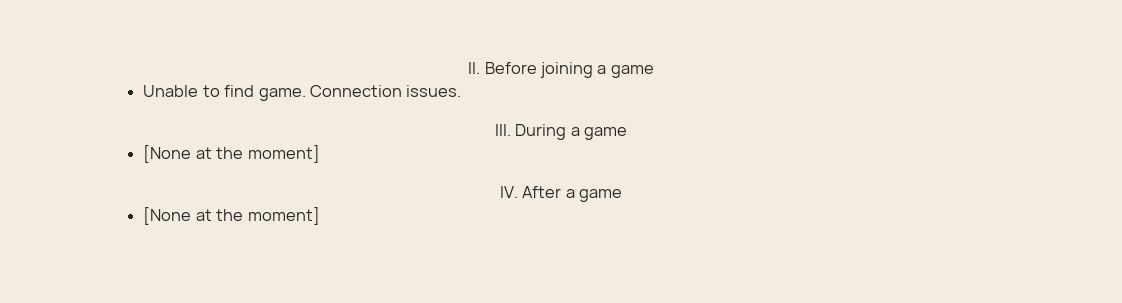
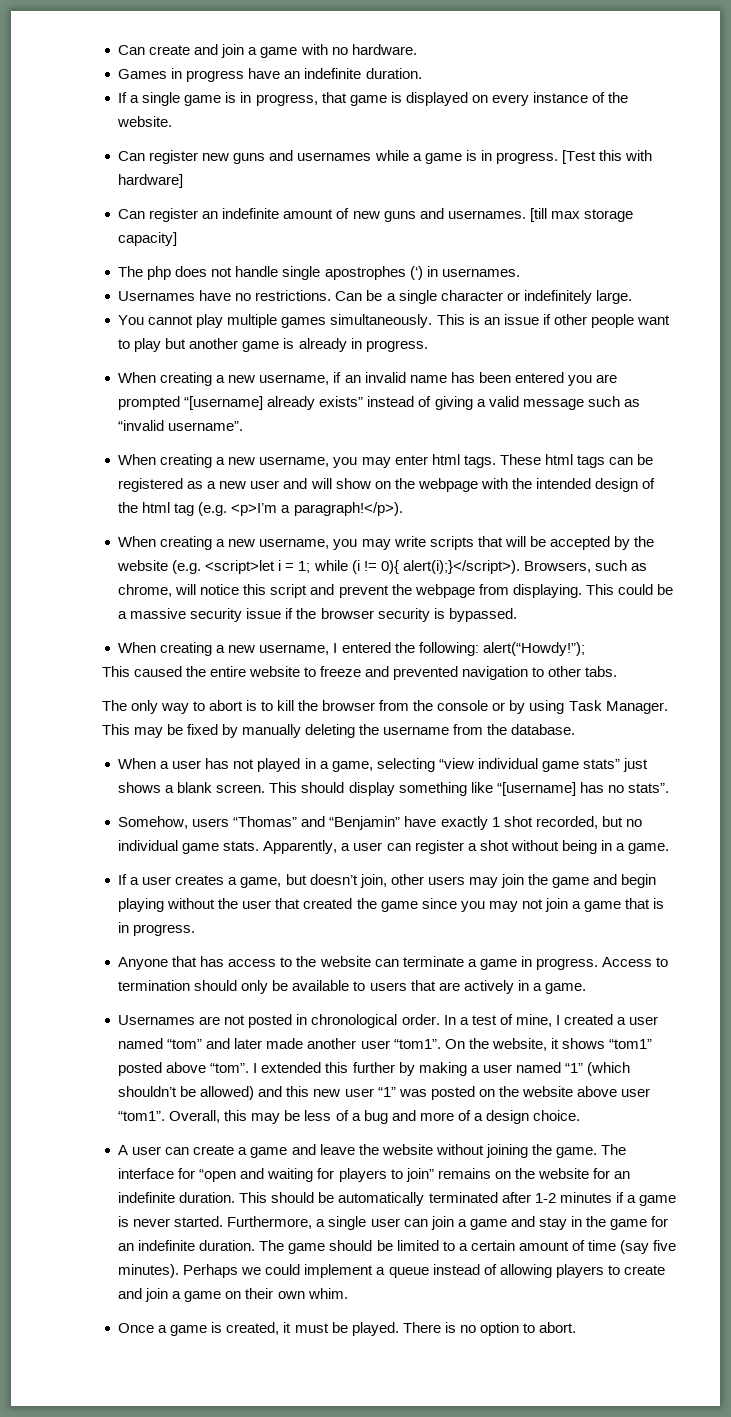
[468,62,654,78] [143,85,462,101] [494,124,628,140] [143,145,320,163] [499,186,623,202] [143,207,320,225] II. Before joining a game // Unable to find game. Connection issues. // III. During a game // [None at the moment] // IV. After a game // [None at the moment] -> [118,44,417,58] [118,68,422,82] [118,92,628,106] [117,116,173,127] [118,150,652,164] [118,174,184,188] [118,208,633,222] [118,232,178,246] [118,266,520,280] [118,290,632,304] [118,314,670,328] [118,338,428,352] [118,372,617,386] [118,396,640,410] [118,420,244,431] [118,454,653,468] [118,478,655,492] [118,502,403,516] [118,536,654,550] [117,560,647,574] [118,584,673,598] [118,608,517,622] [118,642,585,656] [101,666,618,680] [101,700,668,714] [101,724,576,738] [118,758,648,772] [118,782,669,796] [118,816,642,830] [118,840,669,854] [118,874,657,888] [118,898,665,912] [118,922,196,936] [118,956,668,970] [118,980,586,994] [118,1014,658,1028] [118,1038,652,1051] [118,1062,630,1076] [118,1086,650,1100] [118,1110,580,1124] [118,1144,626,1158] [118,1168,630,1182] [118,1192,676,1206] [118,1216,669,1230] [118,1240,676,1254] [118,1264,665,1278] [118,1288,348,1302] [118,1322,576,1336] Can create and join a game with no hardware. // Games in progress have an indefinite duration. // If a single game is in progress, that game is displayed on every instance of the website. // Can register new guns and usernames while a game is in progress. [Test this with hardware] // Can register an indefinite amount of new guns and usernames. [till max storage capacity] // The php does not handle single apostrophes (‘) in usernames. // Usernames have no restrictions. Can be a single character or indefinitely large. // You cannot play multiple games simultaneously. This is an issue if other people want to play but another game is already in progress. // When creating a new username, if an invalid name has been entered you are prompted “[username] already exists” instead of giving a valid message such as “invalid username”. // When creating a new username, you may enter html tags. These html tags can be registered as a new user and will show on the webpage with the intended design of the html tag (e.g. <p>I’m a paragraph!</p>). // When creating a new username, you may write scripts that will be accepted by the website (e.g. <script>let i = 1; while (i != 0){ alert(i);}</script>). Browsers, such as chrome, will notice this script and prevent the webpage from displaying. This could be a massive security issue if the browser security is bypassed. // When creating a new username, I entered the following: alert(“Howdy!”); // This caused the entire website to freeze and prevented navigation to other tabs. // The only way to abort is to kill the browser from the console or by using Task Manager. This may be fixed by manually deleting the username from the database. // When a user has not played in a game, selecting “view individual game stats” just shows a blank screen. This should display something like “[username] has no stats”. // Somehow, users “Thomas” and “Benjamin” have exactly 1 shot recorded, but no individual game stats. Apparently, a user can register a shot without being in a game. // If a user creates a game, but doesn’t join, other users may join the game and begin playing without the user that created the game since you may not join a game that is in progress. // Anyone that has access to the website can terminate a game in progress. Access to termination should only be available to users that are actively in a game. // Usernames are not posted in chronological order. In a test of mine, I created a user named “tom” and later made another user “tom1”. On the website, it shows “tom1” posted above “tom”. I extended this further by making a user named “1” (which shouldn’t be allowed) and this new user “1” was posted on the website above user “tom1”. Overall, this may be less of a bug and more of a design choice. // A user can create a game and leave the website without joining the game. The interface for “open and waiting for players to join” remains on the website for an indefinite duration. This should be automatically terminated after 1-2 minutes if a game is never started. Furthermore, a single user can join a game and stay in the game for an indefinite duration. The game should be limited to a certain amount of time (say five minutes). Perhaps we could implement a queue instead of allowing players to create and join a game on their own whim. // Once a game is created, it must be played. There is no option to abort.

